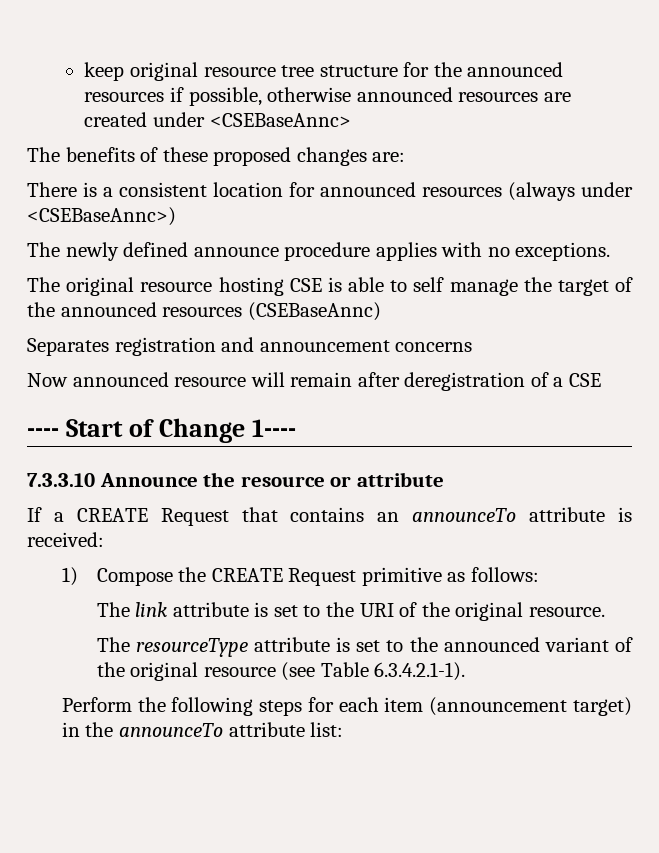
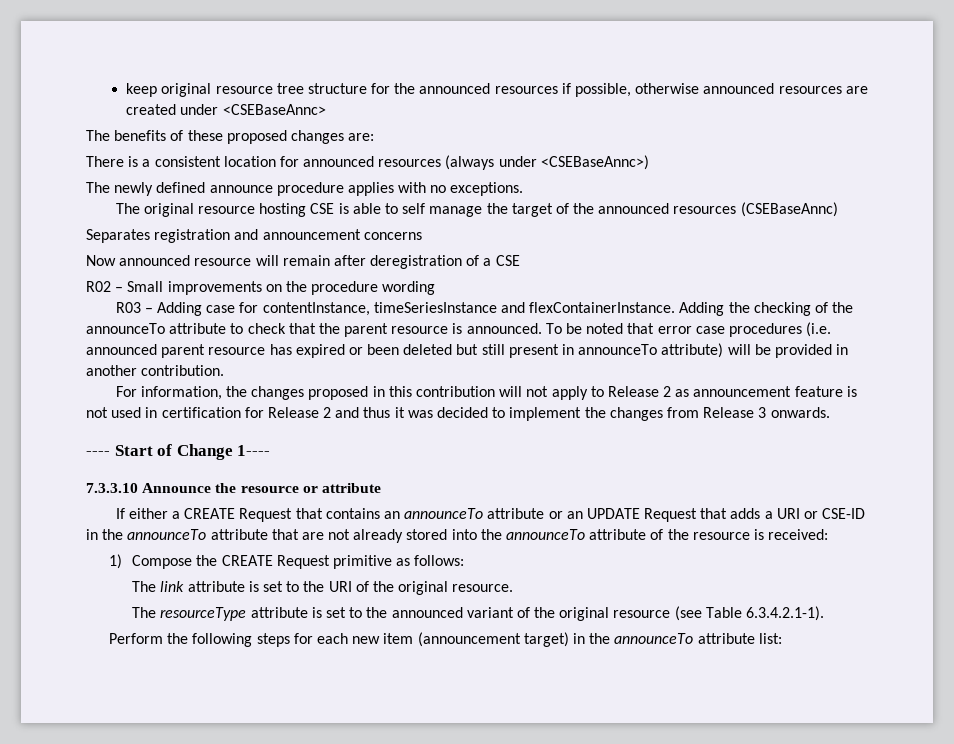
(601, 380) none -> [86,281,436,295] [115,302,854,316] [86,322,832,337] [86,343,849,358] [86,365,225,376] [115,386,857,400] [86,407,830,421] // R02 – Small improvements on the procedure wording // R03 – Adding case for contentInstance, timeSeriesInstance and flexContainerInstance. Adding the checking of the announceTo attribute to check that the parent resource is announced. To be noted that error case procedures (i.e. announced parent resource has expired or been deleted but still present in announceTo attribute) will be provided in another contribution. // For information, the changes proposed in this contribution will not apply to Release 2 as announcement feature is not used in certification for Release 2 and thus it was decided to implement the changes from Release 3 onwards.
(42, 514) none -> [128,508,168,519] either
(606, 514) none -> [548,508,866,522] [86,529,750,543] or an UPDATE Request that adds a URI or CSE-ID in the announceTo attribute that are not already stored into the announceTo attribute of the resource
(379, 704) none -> [352,636,381,644] new

